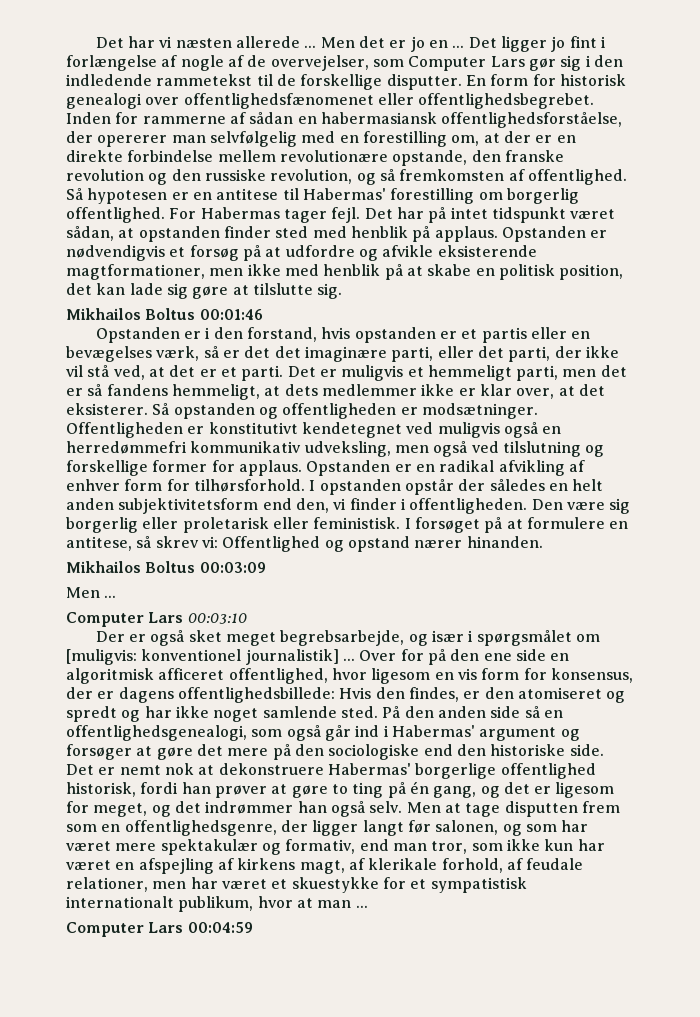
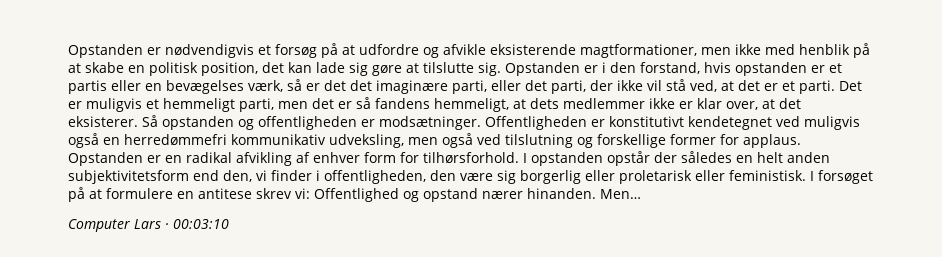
[95,36,606,52] [66,55,623,71] [66,74,626,90] [66,93,595,109] [66,112,623,128] [66,131,576,147] [66,150,564,166] [66,169,627,185] [66,188,579,204] [66,207,616,223] [66,226,498,242] Det har vi næsten allerede ... Men det er jo en ... Det ligger jo fint i forlængelse af nogle af de overvejelser, som Computer Lars gør sig i den indledende rammetekst til de forskellige disputter. En form for historisk genealogi over offentlighedsfænomenet eller offentlighedsbegrebet. Inden for rammerne af sådan en habermasiansk offentlighedsforståelse, der opererer man selvfølgelig med en forestilling om, at der er en direkte forbindelse mellem revolutionære opstande, den franske revolution og den russiske revolution, og så fremkomsten af offentlighed. Så hypotesen er en antitese til Habermas' forestilling om borgerlig offentlighed. For Habermas tager fejl. Det har på intet tidspunkt været sådan, at opstanden finder sted med henblik på applaus. -> (68, 51) none
[66,308,263,320] // Mikhailos Boltus 00:01:46 // -> (501, 69) none
[409,498,563,514] offentligheden. Den -> [324,170,456,184] offentligheden, den
[66,536,152,551] antitese, så -> [198,188,252,199] antitese
[66,561,266,573] [66,587,117,598] [66,612,184,627] // Mikhailos Boltus 00:03:09 // Men ... // Computer Lars -> [600,189,641,199] [68,219,169,232] Men… // Computer Lars ·
[95,630,600,646] [66,649,570,665] [66,668,633,684] [66,687,626,703] [66,706,563,722] [66,725,580,741] [66,744,604,760] [66,763,596,779] [66,781,615,798] [66,801,620,817] [66,820,589,836] [66,839,605,855] [66,858,584,874] [66,877,527,893] [66,896,368,912] [66,922,253,937] // Der er også sket meget begrebsarbejde, og især i spørgsmålet om [muligvis: konventionel journalistik] ... Over for på den ene side en algoritmisk afficeret offentlighed, hvor ligesom en vis form for konsensus, der er dagens offentlighedsbillede: Hvis den findes, er den atomiseret og spredt og har ikke noget samlende sted. På den anden side så en offentlighedsgenealogi, som også går ind i Habermas' argument og forsøger at gøre det mere på den sociologiske end den historiske side. Det er nemt nok at dekonstruere Habermas' borgerlige offentlighed historisk, fordi han prøver at gøre to ting på én gang, og det er ligesom for meget, og det indrømmer han også selv. Men at tage disputten frem som en offentlighedsgenre, der ligger langt før salonen, og som har været mere spektakulær og formativ, end man tror, som ikke kun har været en afspejling af kirkens magt, af klerikale forhold, af feudale relationer, men har været et skuestykke for et sympatistisk internationalt publikum, hvor at man ... // Computer Lars 00:04:59 -> (229, 224) none

